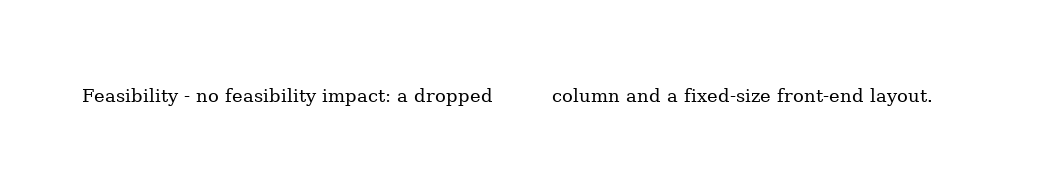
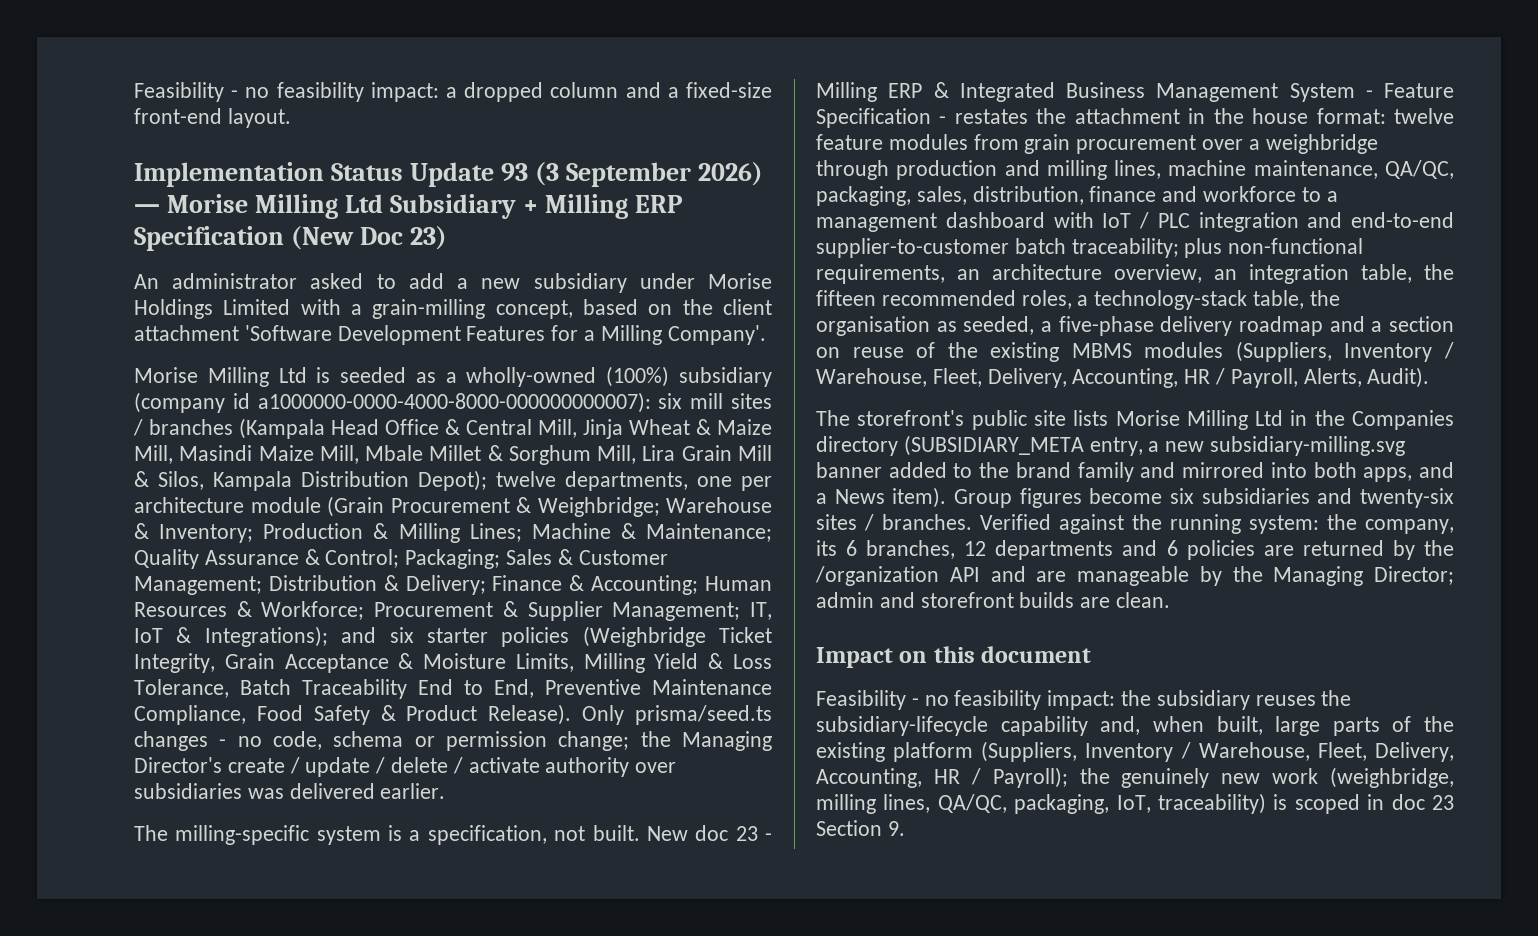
(933, 97) none -> [134,162,764,187] [134,194,683,219] [134,226,448,251] [134,273,772,293] [134,299,773,319] [134,325,766,345] [134,366,772,387] [134,392,772,413] [133,418,772,439] [134,445,772,465] [134,470,772,491] [134,496,772,517] [134,523,772,543] [134,549,668,569] [134,575,772,595] [134,601,772,621] [134,626,772,647] [134,653,773,673] [134,679,772,699] [134,704,772,725] [134,731,772,751] [134,757,677,777] [134,783,446,799] [134,825,773,845] [816,82,1454,102] [816,108,1454,128] [816,134,1378,154] [816,160,1454,180] [816,186,1338,206] [816,212,1454,232] [816,238,1364,258] [816,264,1454,284] [816,290,1340,310] [816,316,1454,336] [816,341,1454,362] [816,367,1430,388] [816,410,1454,430] [816,435,1406,456] [816,462,1454,482] [816,487,1454,508] [816,514,1454,534] [816,540,1454,560] [815,566,1454,586] [816,592,1171,608] [816,646,1092,668] [816,690,1352,710] [816,716,1454,736] [816,741,1454,762] [816,767,1454,788] [816,793,1454,814] [816,820,905,836] // Implementation Status Update 93 (3 September 2026) — Morise Milling Ltd Subsidiary + Milling ERP Specification (New Doc 23) // An administrator asked to add a new subsidiary under Morise Holdings Limited with a grain-milling concept, based on the client attachment 'Software Development Features for a Milling Company'. // Morise Milling Ltd is seeded as a wholly-owned (100%) subsidiary (company id a1000000-0000-4000-8000-000000000007): six mill sites / branches (Kampala Head Office & Central Mill, Jinja Wheat & Maize Mill, Masindi Maize Mill, Mbale Millet & Sorghum Mill, Lira Grain Mill & Silos, Kampala Distribution Depot); twelve departments, one per architecture module (Grain Procurement & Weighbridge; Warehouse & Inventory; Production & Milling Lines; Machine & Maintenance; Quality Assurance & Control; Packaging; Sales & Customer Management; Distribution & Delivery; Finance & Accounting; Human Resources & Workforce; Procurement & Supplier Management; IT, IoT & Integrations); and six starter policies (Weighbridge Ticket Integrity, Grain Acceptance & Moisture Limits, Milling Yield & Loss Tolerance, Batch Traceability End to End, Preventive Maintenance Compliance, Food Safety & Product Release). Only prisma/seed.ts changes - no code, schema or permission change; the Managing Director's create / update / delete / activate authority over subsidiaries was delivered earlier. // The milling-specific system is a specification, not built. New doc 23 - Milling ERP & Integrated Business Management System - Feature Specification - restates the attachment in the house format: twelve feature modules from grain procurement over a weighbridge through production and milling lines, machine maintenance, QA/QC, packaging, sales, distribution, finance and workforce to a management dashboard with IoT / PLC integration and end-to-end supplier-to-customer batch traceability; plus non-functional requirements, an architecture overview, an integration table, the fifteen recommended roles, a technology-stack table, the organisation as seeded, a five-phase delivery roadmap and a section on reuse of the existing MBMS modules (Suppliers, Inventory / Warehouse, Fleet, Delivery, Accounting, HR / Payroll, Alerts, Audit). // The storefront's public site lists Morise Milling Ltd in the Companies directory (SUBSIDIARY_META entry, a new subsidiary-milling.svg banner added to the brand family and mirrored into both apps, and a News item). Group figures become six subsidiaries and twenty-six sites / branches. Verified against the running system: the company, its 6 branches, 12 departments and 6 policies are returned by the /organization API and are manageable by the Managing Director; admin and storefront builds are clean. // Impact on this document // Feasibility - no feasibility impact: the subsidiary reuses the subsidiary-lifecycle capability and, when built, large parts of the existing platform (Suppliers, Inventory / Warehouse, Fleet, Delivery, Accounting, HR / Payroll); the genuinely new work (weighbridge, milling lines, QA/QC, packaging, IoT, traceability) is scoped in doc 23 Section 9.

